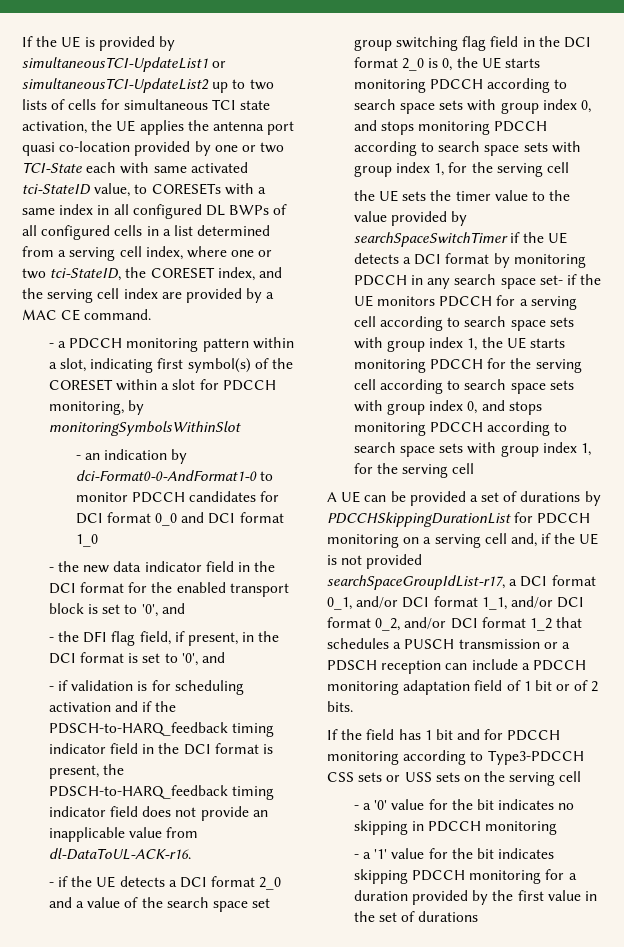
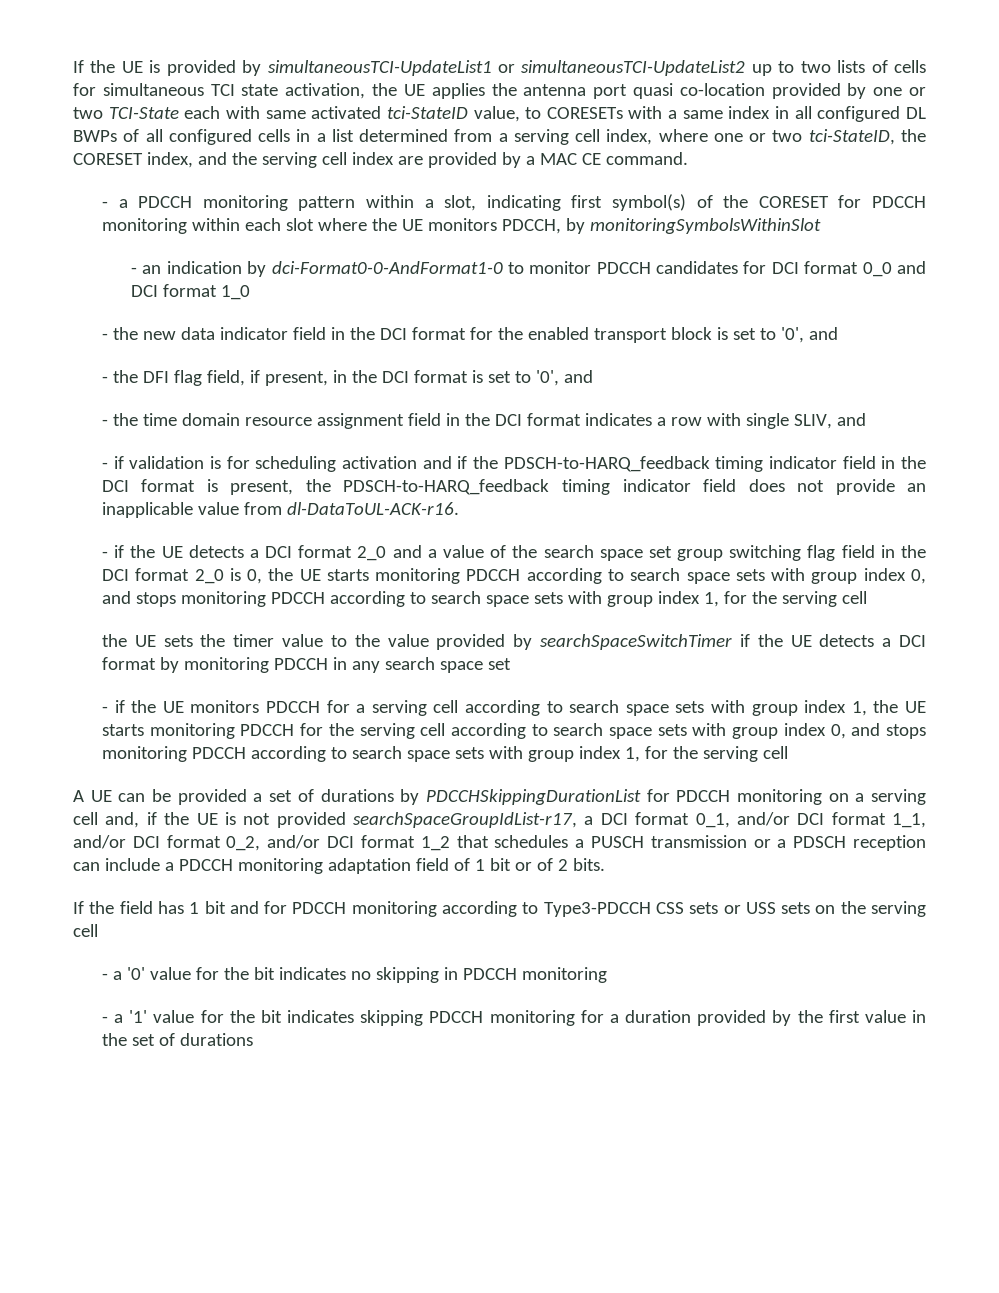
[115,379,276,391] [48,401,124,415] within a slot for PDCCH monitoring, -> [838,195,927,208] [101,218,561,234] for PDCCH monitoring within each slot where the UE monitors PDCCH,
(225, 657) none -> [101,413,866,429] // - the time domain resource assignment field in the DCI format indicates a row with single SLIV, and
[539,275,563,285] set- -> [487,658,511,670] [101,706,108,713] set // -

